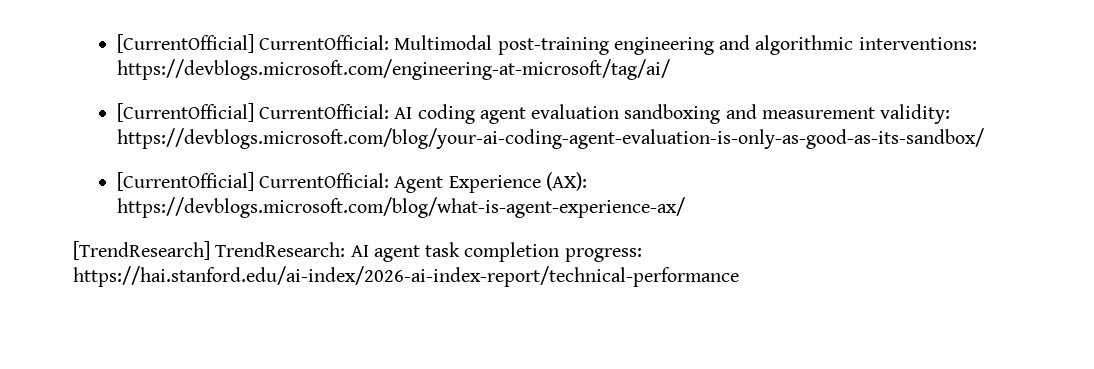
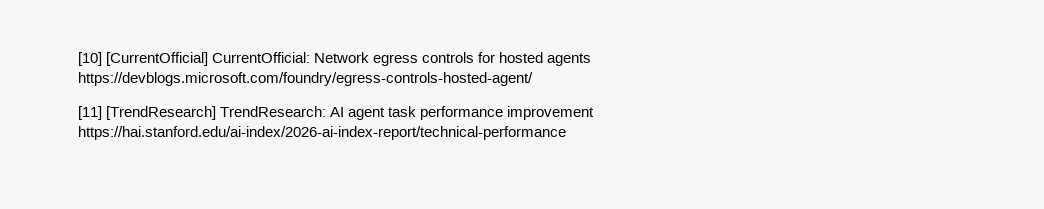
[116,34,977,55] [116,59,670,80] [116,103,951,124] [116,128,984,149] [116,172,587,193] [116,197,685,218] [CurrentOfficial] CurrentOfficial: Multimodal post-training engineering and algorithmic interventions: https://devblogs.microsoft.com/engineering-at-microsoft/tag/ai/ // [CurrentOfficial] CurrentOfficial: AI coding agent evaluation sandboxing and measurement validity: https://devblogs.microsoft.com/blog/your-ai-coding-agent-evaluation-is-only-as-good-as-its-sandbox/ // [CurrentOfficial] CurrentOfficial: Agent Experience (AX): https://devblogs.microsoft.com/blog/what-is-agent-experience-ax/ // -> [78,52,592,66] [78,72,533,86] [78,106,102,120] [10] [CurrentOfficial] CurrentOfficial: Network egress controls for hosted agents https://devblogs.microsoft.com/foundry/egress-controls-hosted-agent/ // [11]
[464,242,642,262] completion progress: -> [420,106,595,120] performance improvement

